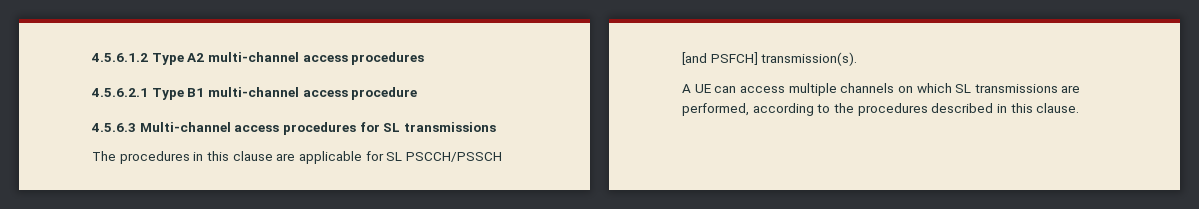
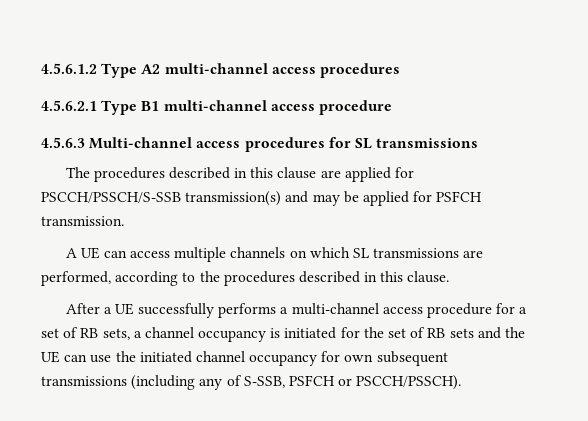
(190, 157) none -> [168,167,230,179] described
[298,151,502,164] [682,52,858,66] applicable for SL PSCCH/PSSCH [and PSFCH] transmission(s). -> [344,167,415,182] [41,191,483,206] [41,216,124,226] applied for PSCCH/PSSCH/S-SSB transmission(s) and may be applied for PSFCH transmission.
(1080, 108) none -> [65,303,528,318] [41,327,525,342] [41,351,448,366] [41,375,462,390] // After a UE successfully performs a multi-channel access procedure for a set of RB sets, a channel occupancy is initiated for the set of RB sets and the UE can use the initiated channel occupancy for own subsequent transmissions (including any of S-SSB, PSFCH or PSCCH/PSSCH).

